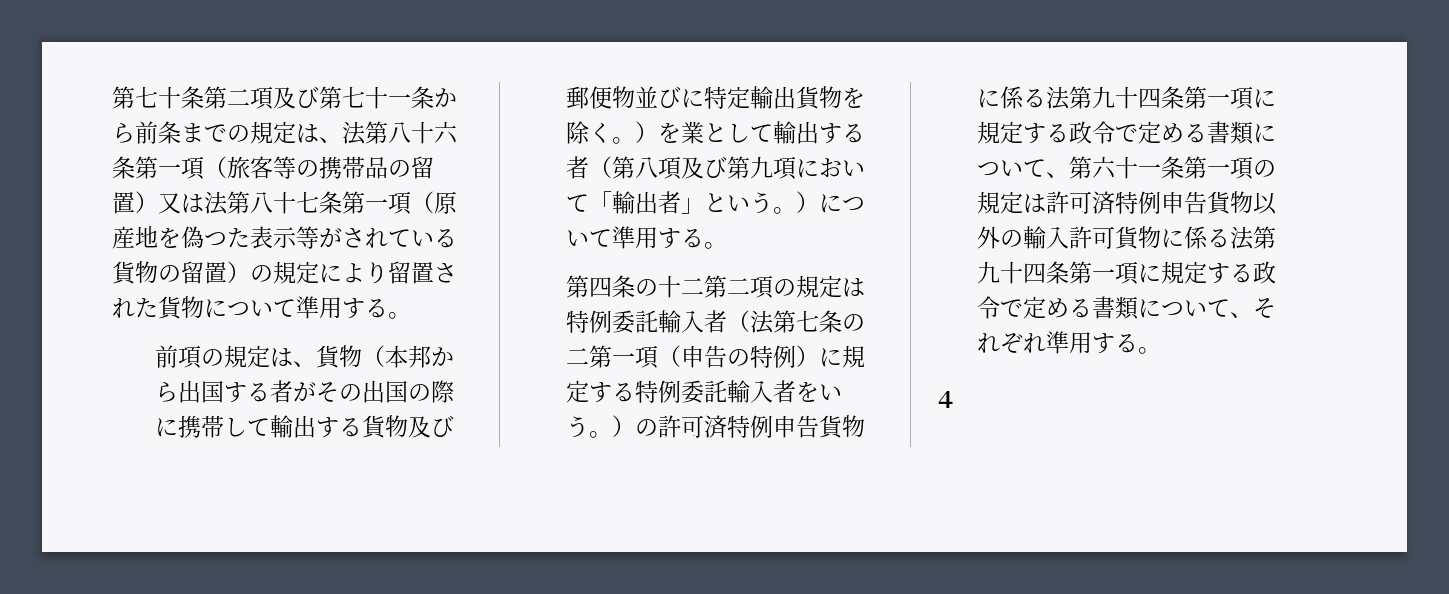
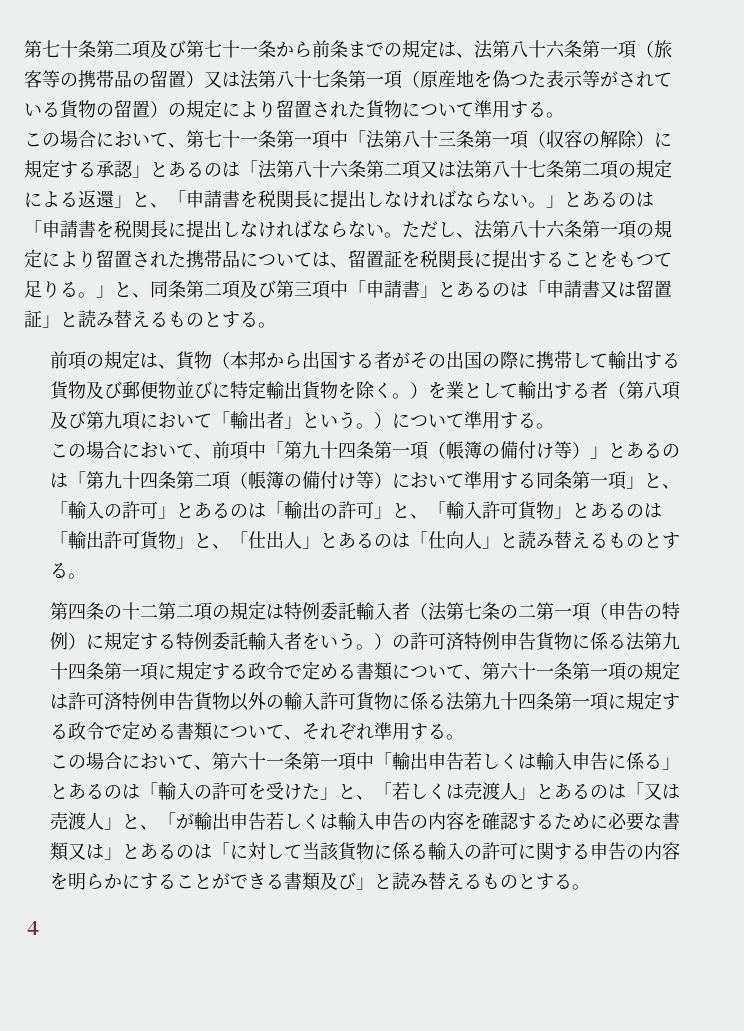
(411, 315) none -> [24,130,672,149] [24,159,672,179] [24,190,654,208] [24,220,672,239] [24,249,672,268] [24,280,672,299] [24,310,276,328] // この場合において、第七十一条第一項中「法第八十三条第一項（収容の解除）に規定する承認」とあるのは「法第八十六条第二項又は法第八十七条第二項の規定による返還」と、「申請書を税関長に提出しなければならない。」とあるのは「申請書を税関長に提出しなければならない。ただし、法第八十六条第一項の規定により留置された携帯品については、留置証を税関長に提出することをもつて足りる。」と、同条第二項及び第三項中「申請書」とあるのは「申請書又は留置証」と読み替えるものとする。
(728, 245) none -> [49,441,680,460] [49,471,680,490] [49,501,662,520] [49,531,680,550] [49,563,86,579] // この場合において、前項中「第九十四条第一項（帳簿の備付け等）」とあるのは「第九十四条第二項（帳簿の備付け等）において準用する同条第一項」と、「輸入の許可」とあるのは「輸出の許可」と、「輸入許可貨物」とあるのは「輸出許可貨物」と、「仕出人」とあるのは「仕向人」と読み替えるものとする。
(1162, 350) none -> [49,752,680,771] [49,782,680,800] [49,812,680,831] [49,842,680,861] [49,872,590,891] // この場合において、第六十一条第一項中「輸出申告若しくは輸入申告に係る」とあるのは「輸入の許可を受けた」と、「若しくは売渡人」とあるのは「又は売渡人」と、「が輸出申告若しくは輸入申告の内容を確認するために必要な書類又は」とあるのは「に対して当該貨物に係る輸入の許可に関する申告の内容を明らかにすることができる書類及び」と読み替えるものとする。

